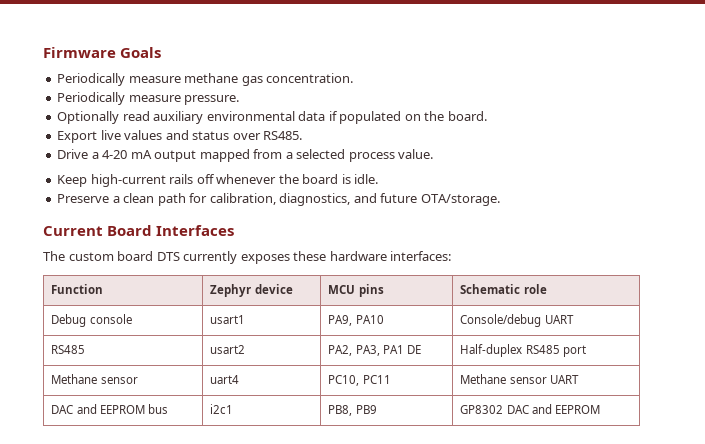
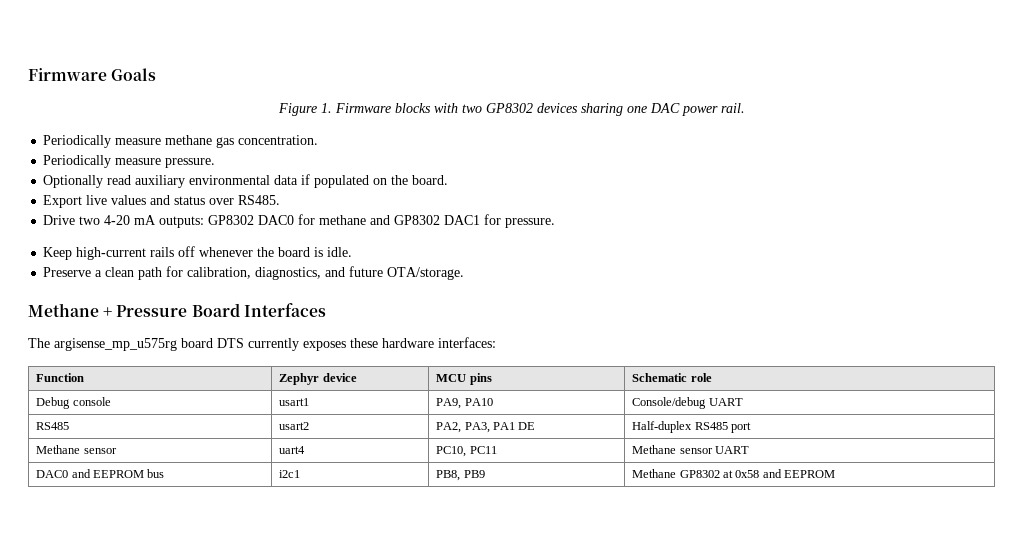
(162, 52) none -> [277,103,745,116] // Figure 1. Firmware blocks with two GP8302 devices sharing one DAC power rail.
[91,152,99,159] a -> [79,216,101,225] two
[154,149,434,162] output mapped from a selected process value. -> [159,214,556,228] outputs: GP8302 DAC0 for methane and GP8302 DAC1 for pressure.
[43,226,103,236] Current -> [28,303,188,317] Methane + Pressure
[68,252,114,261] custom -> [54,338,177,351] argisense_mp_u575rg
[51,405,74,414] DAC -> [36,470,69,478] DAC0
[460,405,529,414] GP8302 DAC -> [632,469,760,478] Methane GP8302 at 0x58

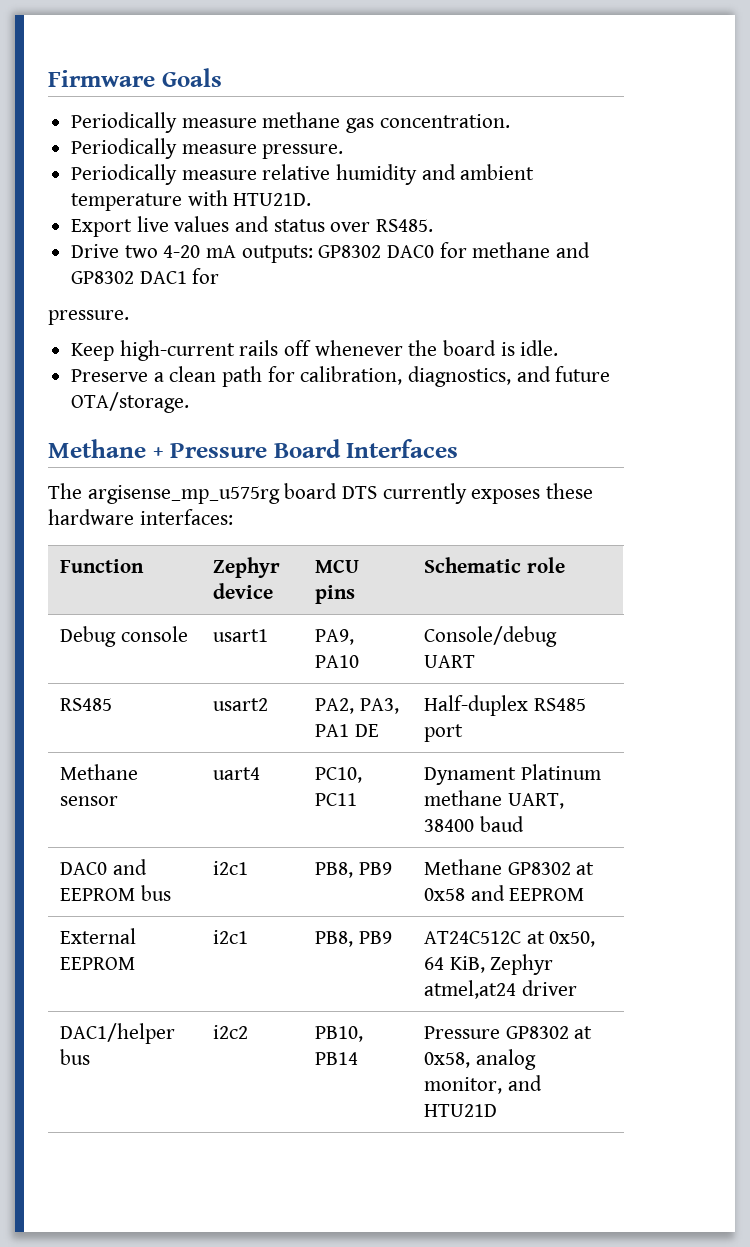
[277,103,745,116] // Figure 1. Firmware blocks with two GP8302 devices sharing one DAC power rail. -> (222, 77) none
[43,174,449,188] Optionally read auxiliary environmental data if populated on the board. -> [71,164,535,185] [71,190,312,211] Periodically measure relative humidity and ambient temperature with HTU21D.
(502, 219) none -> (220, 276) //
[632,445,749,454] Methane sensor UART -> [424,764,601,785] [424,790,564,809] [424,816,524,832] Dynament Platinum methane UART, 38400 baud
(836, 474) none -> [60,928,137,944] [60,957,136,970] [213,930,249,944] [315,931,392,947] [424,931,596,947] [424,954,554,975] [424,980,577,999] [60,1023,176,1044] [60,1049,91,1065] [213,1025,249,1039] [315,1026,364,1042] [315,1052,359,1065] [424,1026,593,1039] [424,1049,536,1070] [424,1075,542,1094] [424,1104,498,1117] // External EEPROM | i2c1 | PB8, PB9 | AT24C512C at 0x50, 64 KiB, Zephyr atmel,at24 driver // DAC1/helper bus | i2c2 | PB10, PB14 | Pressure GP8302 at 0x58, analog monitor, and HTU21D

